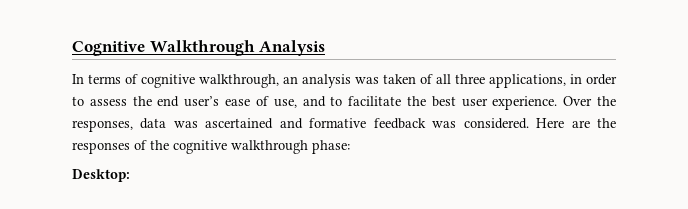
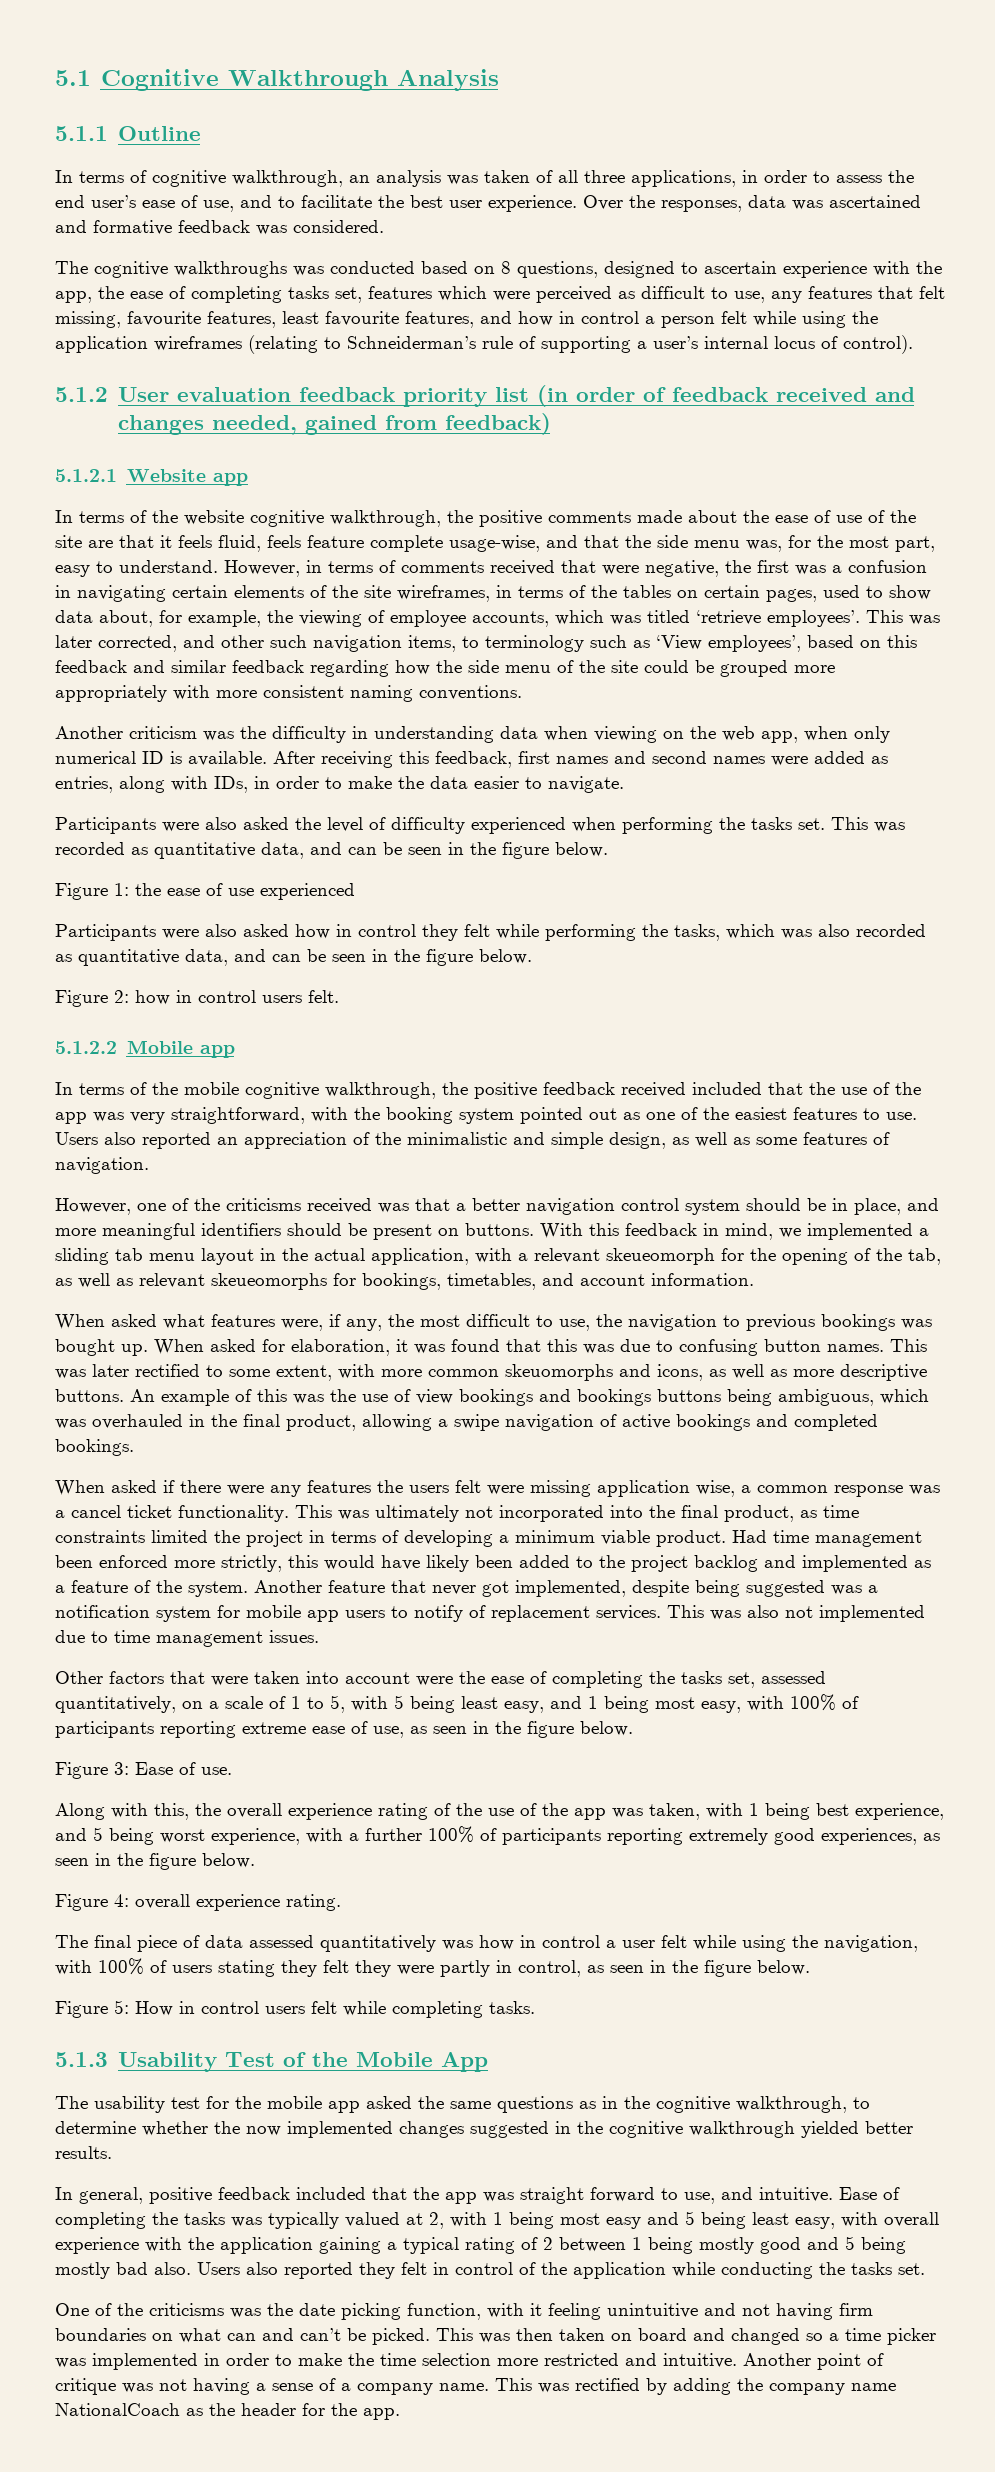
(72, 48) none -> [55,70,91,86] 5.1
(326, 48) none -> [55,126,201,141] // 5.1.1 Outline
[536,118,616,128] [72,140,350,154] [72,169,130,182] Here are the responses of the cognitive walkthrough phase: // Desktop: -> [55,261,942,278] [55,286,945,303] [55,311,878,328] [55,335,913,354] [55,385,915,407] [117,413,551,435] [55,469,248,486] [55,510,916,527] [55,535,935,552] [55,560,927,577] [55,585,931,602] [55,610,940,627] [55,635,917,652] [55,660,835,677] [55,685,522,702] [55,726,890,743] [55,751,888,768] [55,776,624,793] [55,817,905,834] [55,842,608,859] [55,883,355,900] [55,924,926,941] [55,949,532,966] [55,990,339,1007] [55,1040,235,1058] [55,1082,921,1099] [55,1107,917,1124] [55,1132,890,1149] [55,1157,149,1174] [55,1198,939,1215] [55,1223,929,1240] [55,1248,941,1265] [55,1273,754,1290] [55,1314,932,1331] [55,1339,927,1356] [55,1364,927,1381] [55,1389,929,1406] [55,1414,878,1431] [55,1439,134,1456] [55,1480,940,1497] [55,1505,859,1522] [55,1530,922,1547] [55,1555,931,1572] [55,1580,878,1597] [55,1605,925,1622] [55,1630,319,1647] [55,1671,826,1688] [55,1694,859,1713] [55,1721,633,1738] [55,1762,232,1779] [55,1803,944,1820] [55,1826,940,1845] [55,1853,255,1870] [55,1894,341,1911] [55,1935,918,1952] [55,1958,810,1977] [55,2000,535,2018] [55,2052,488,2072] [55,2096,870,2113] [55,2121,913,2138] [55,2146,112,2159] [55,2187,900,2204] [55,2211,939,2229] [55,2236,906,2254] [55,2262,925,2279] [55,2303,873,2320] [55,2328,936,2345] [55,2353,884,2370] [55,2378,896,2395] [55,2403,400,2420] // The cognitive walkthroughs was conducted based on 8 questions, designed to ascertain experience with the app, the ease of completing tasks set, features which were perceived as difficult to use, any features that felt missing, favourite features, least favourite features, and how in control a person felt while using the application wireframes (relating to Schneiderman’s rule of supporting a user’s internal locus of control). // 5.1.2 User evaluation feedback priority list (in order of feedback received and changes needed, gained from feedback) // 5.1.2.1 Website app // In terms of the website cognitive walkthrough, the positive comments made about the ease of use of the site are that it feels fluid, feels feature complete usage-wise, and that the side menu was, for the most part, easy to understand. However, in terms of comments received that were negative, the first was a confusion in navigating certain elements of the site wireframes, in terms of the tables on certain pages, used to show data about, for example, the viewing of employee accounts, which was titled ‘retrieve employees’. This was later corrected, and other such navigation items, to terminology such as ‘View employees’, based on this feedback and similar feedback regarding how the side menu of the site could be grouped more appropriately with more consistent naming conventions. // Another criticism was the difficulty in understanding data when viewing on the web app, when only numerical ID is available. After receiving this feedback, first names and second names were added as entries, along with IDs, in order to make the data easier to navigate. // Participants were also asked the level of difficulty experienced when performing the tasks set. This was recorded as quantitative data, and can be seen in the figure below. // Figure 1: the ease of use experienced // Participants were also asked how in control they felt while performing the tasks, which was also recorded as quantitative data, and can be seen in the figure below. // Figure 2: how in control users felt. // 5.1.2.2 Mobile app // In terms of the mobile cognitive walkthrough, the positive feedback received included that the use of the app was very straightforward, with the booking system pointed out as one of the easiest features to use. Users also reported an appreciation of the minimalistic and simple design, as well as some features of navigation. // However, one of the criticisms received was that a better navigation control system should be in place, and more meaningful identifiers should be present on buttons. With this feedback in mind, we implemented a sliding tab menu layout in the actual application, with a relevant skeueomorph for the opening of the tab, as well as relevant skeueomorphs for bookings, timetables, and account information. // When asked what features were, if any, the most difficult to use, the navigation to previous bookings was bought up. When asked for elaboration, it was found that this was due to confusing button names. This was later rectified to some extent, with more common skeuomorphs and icons, as well as more descriptive buttons. An example of this was the use of view bookings and bookings buttons being ambiguous, which was overhauled in the final product, allowing a swipe navigation of active bookings and completed bookings. // When asked if there were any features the users felt were missing application wise, a common response was a cancel ticket functionality. This was ultimately not incorporated into the final product, as time constraints limited the project in terms of developing a minimum viable product. Had time management been enforced more strictly, this would have likely been added to the project backlog and implemented as a feature of the system. Another feature that never got implemented, despite being suggested was a notification system for mobile app users to notify of replacement services. This was also not implemented due to time management issues. // Other factors that were taken into account were the ease of completing the tasks set, assessed quantitatively, on a scale of 1 to 5, with 5 being least easy, and 1 being most easy, with 100% of participants reporting extreme ease of use, as seen in the figure below. // Figure 3: Ease of use. // Along with this, the overall experience rating of the use of the app was taken, with 1 being best experience, and 5 being worst experience, with a further 100% of participants reporting extremely good experiences, as seen in the figure below. // Figure 4: overall experience rating. // The final piece of data assessed quantitatively was how in control a user felt while using the navigation, with 100% of users stating they felt they were partly in control, as seen in the figure below. // Figure 5: How in control users felt while completing tasks. // 5.1.3 Usability Test of the Mobile App // The usability test for the mobile app asked the same questions as in the cognitive walkthrough, to determine whether the now implemented changes suggested in the cognitive walkthrough yielded better results. // In general, positive feedback included that the app was straight forward to use, and intuitive. Ease of completing the tasks was typically valued at 2, with 1 being most easy and 5 being least easy, with overall experience with the application gaining a typical rating of 2 between 1 being mostly good and 5 being mostly bad also. Users also reported they felt in control of the application while conducting the tasks set. // One of the criticisms was the date picking function, with it feeling unintuitive and not having firm boundaries on what can and can’t be picked. This was then taken on board and changed so a time picker was implemented in order to make the time selection more restricted and intuitive. Another point of critique was not having a sense of a company name. This was rectified by adding the company name NationalCoach as the header for the app.

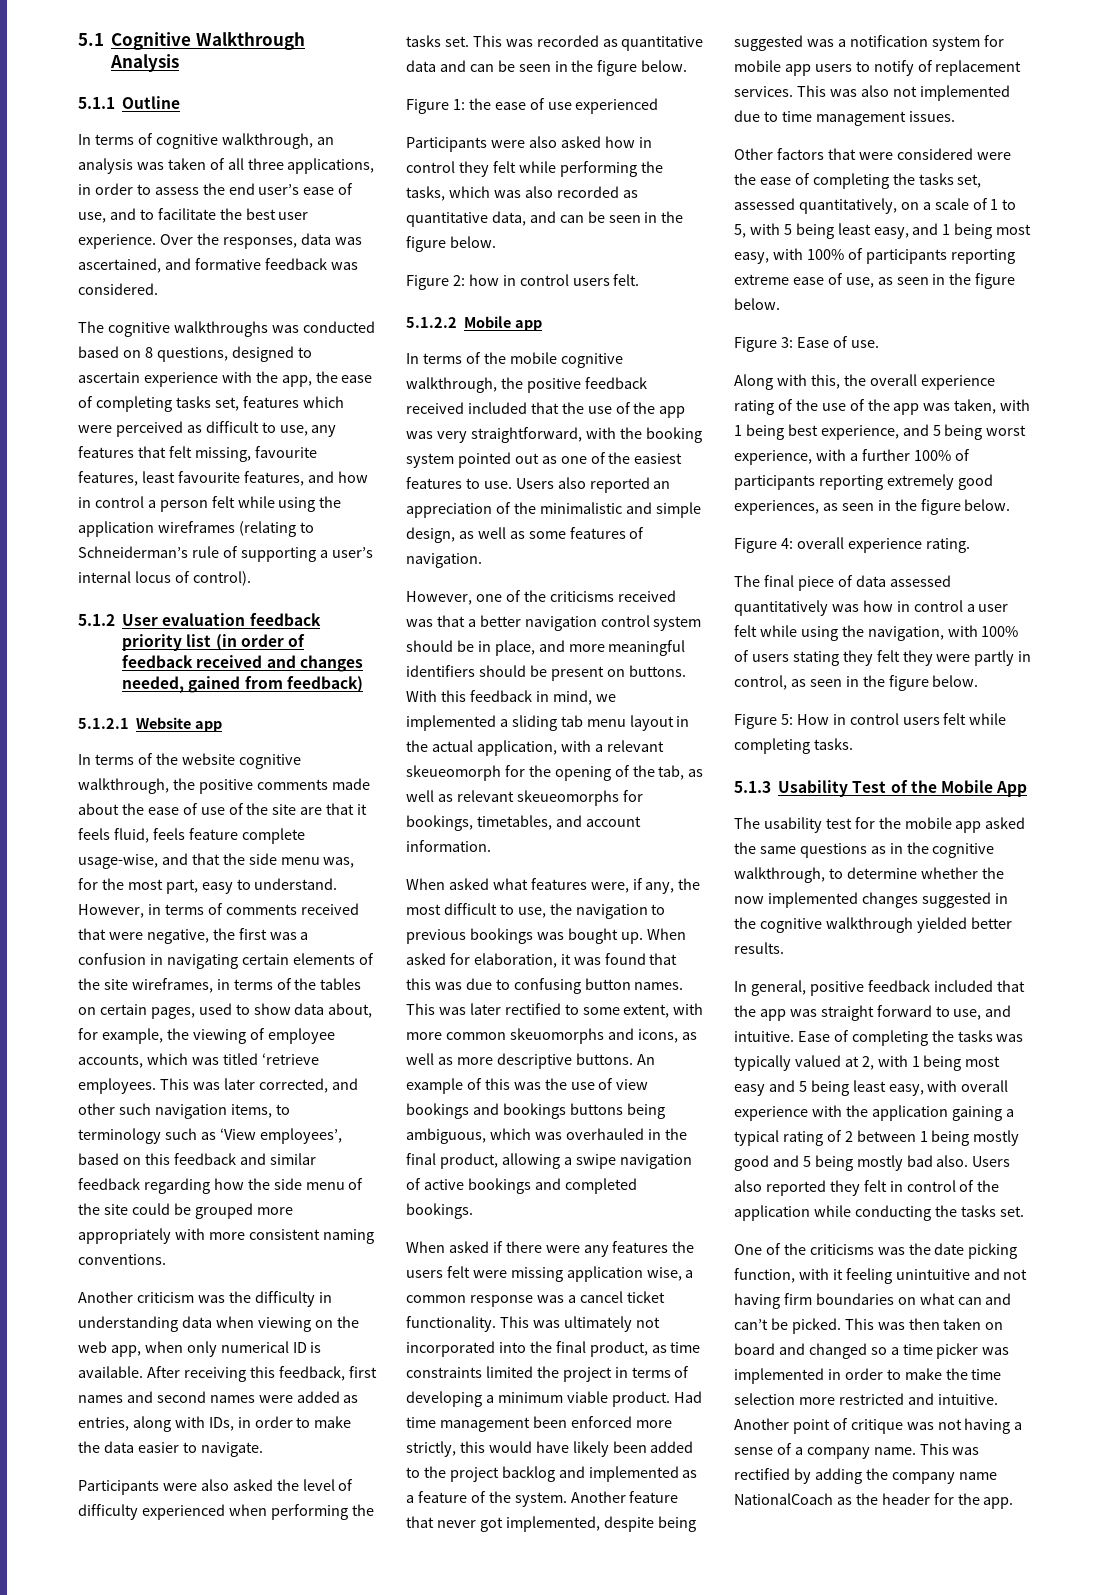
[829,195,921,208] ascertained -> [78,258,161,273] ascertained,
[767,610,860,627] employees’. -> [78,1078,156,1094] employees.
[261,842,304,859] data, -> [406,60,436,72] data
[254,1671,410,1684] taken into account -> [896,148,973,160] considered

